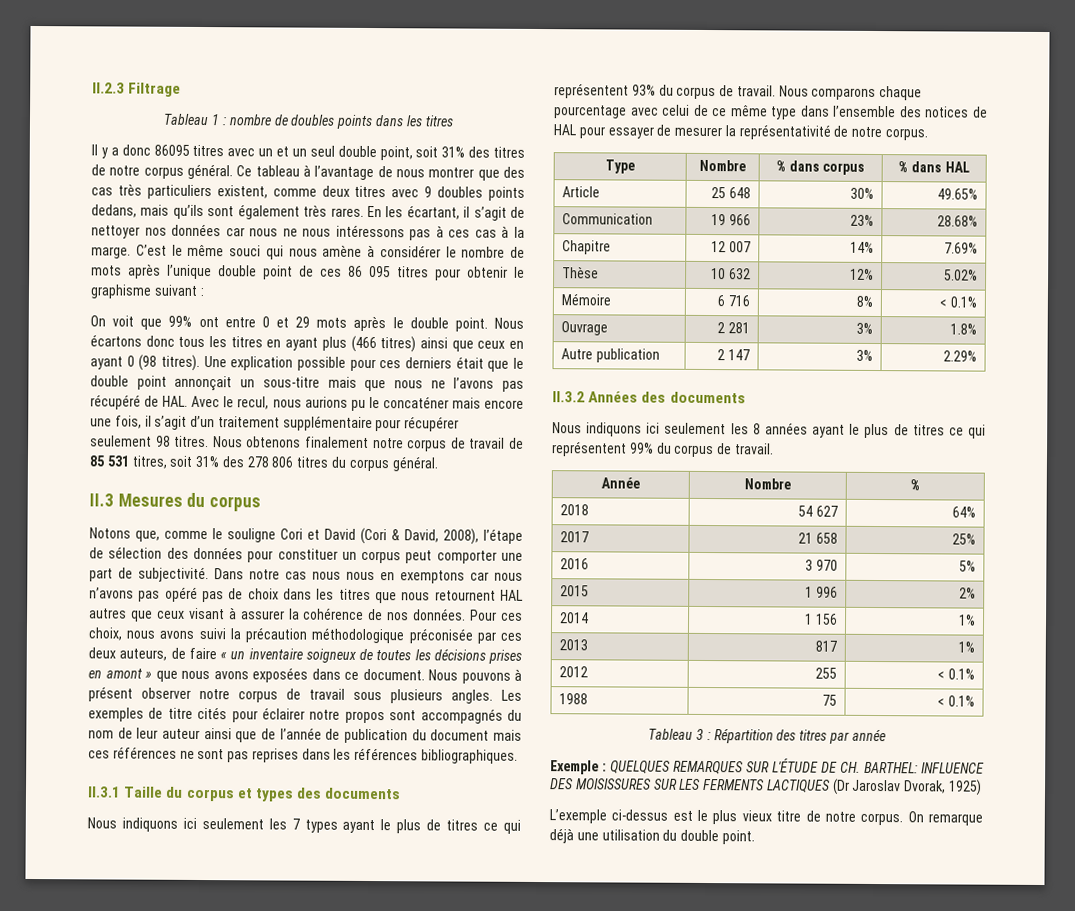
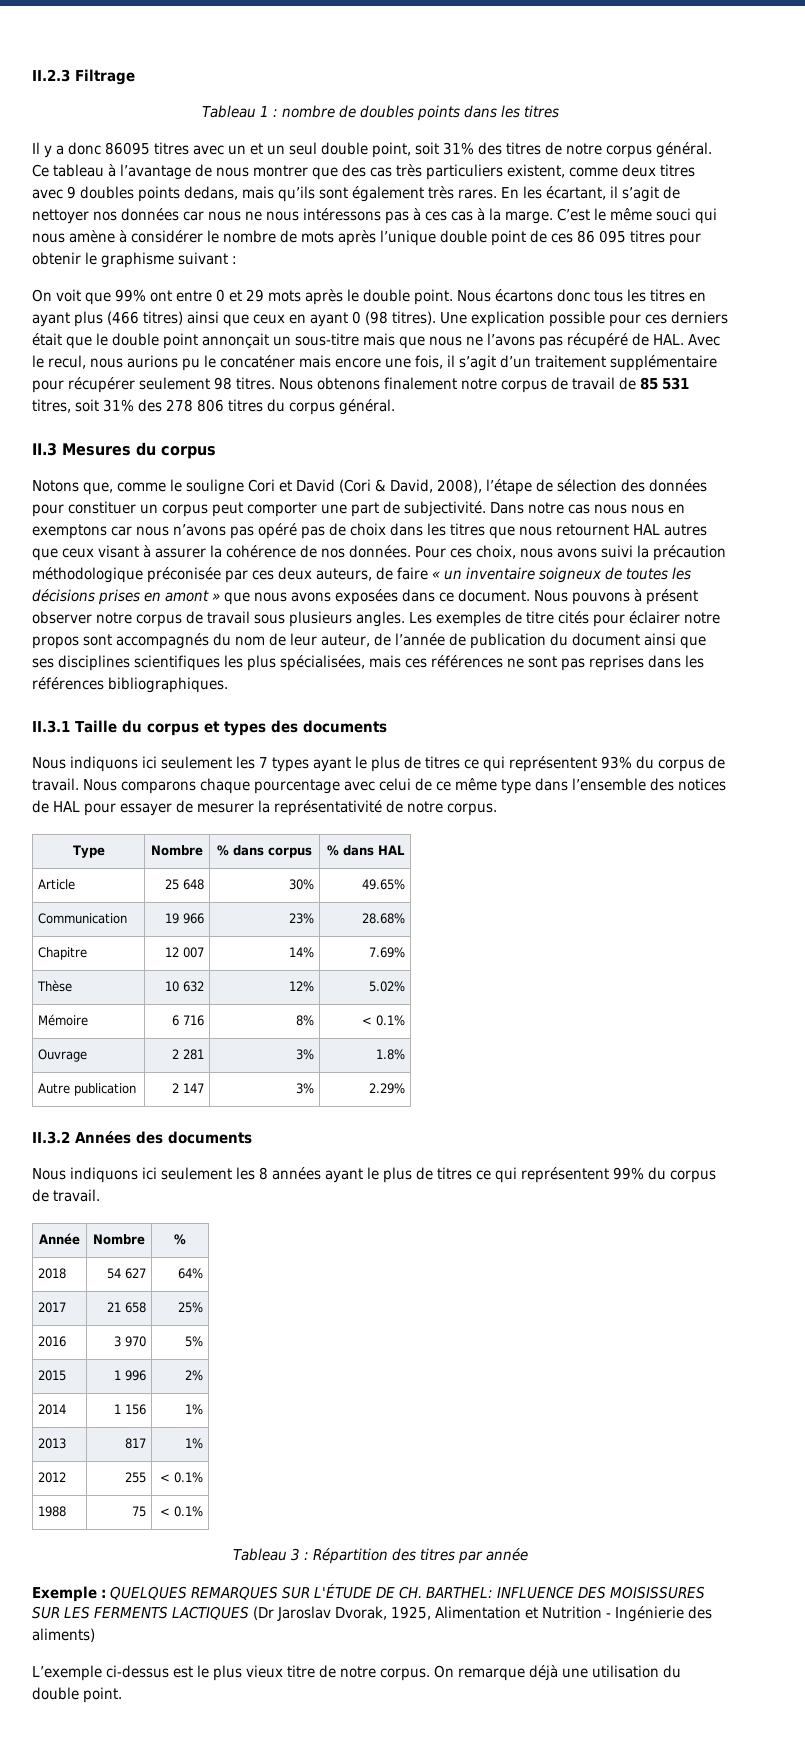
[162,728,258,743] auteur ainsi que -> [321,634,370,647] auteur,
(490, 735) none -> [644,633,706,649] [32,655,365,671] ainsi que ses disciplines scientifiques les plus spécialisées,
[948,779,983,796] 1925) -> [391,1606,712,1622] [32,1628,95,1642] 1925, Alimentation et Nutrition - Ingénierie des aliments)

